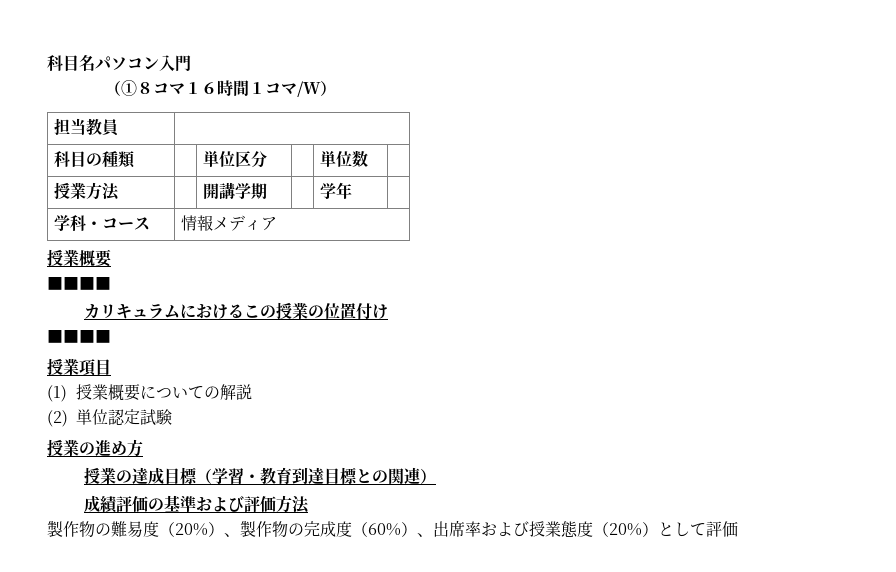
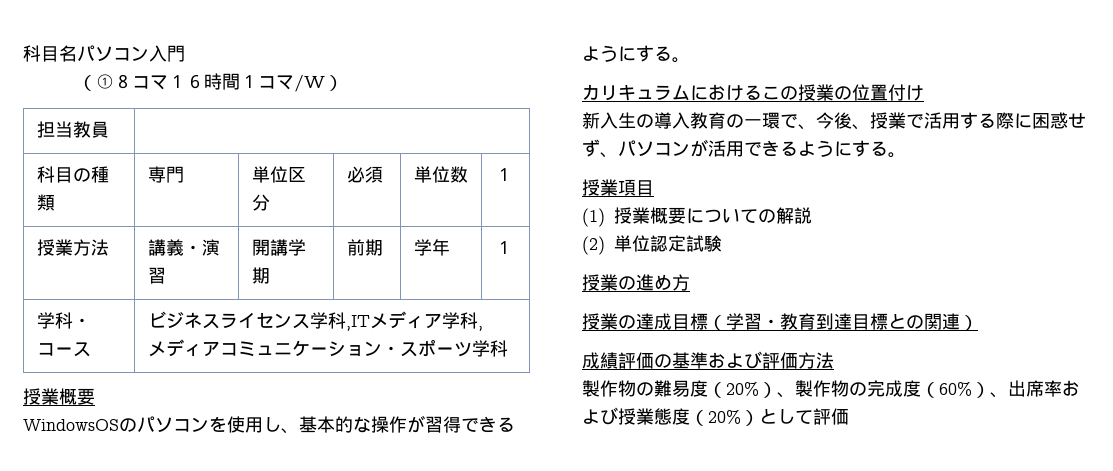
(135, 159) none -> [147,166,184,183] 専門
(267, 159) none -> [346,166,383,183] 必須
(368, 159) none -> [494,168,513,181] １
(120, 192) none -> [147,239,220,256] [147,267,166,284] 講義・演習
(267, 191) none -> [346,239,383,256] 前期
(352, 190) none -> [494,241,513,254] １
[180,215,277,231] [47,249,112,267] [47,277,111,290] 情報メディア // 授業概要 // ■■■■ -> [147,311,483,331] [147,339,508,357] [23,388,95,405] [23,415,515,434] [582,45,690,63] ビジネスライセンス学科,ITメディア学科, // メディアコミュニケーション・スポーツ学科 // 授業概要 // WindowsOSのパソコンを使用し、基本的な操作が習得できるようにする。
[47,330,111,343] ■■■■ -> [582,112,1086,130] [582,139,906,158] 新入生の導入教育の一環で、今後、授業で活用する際に困惑せず、パソコンが活用できるようにする。

